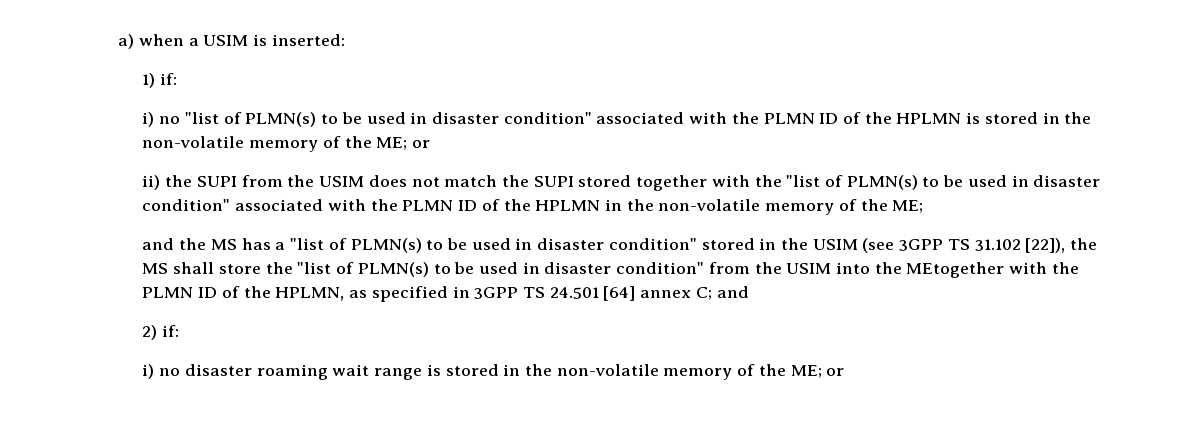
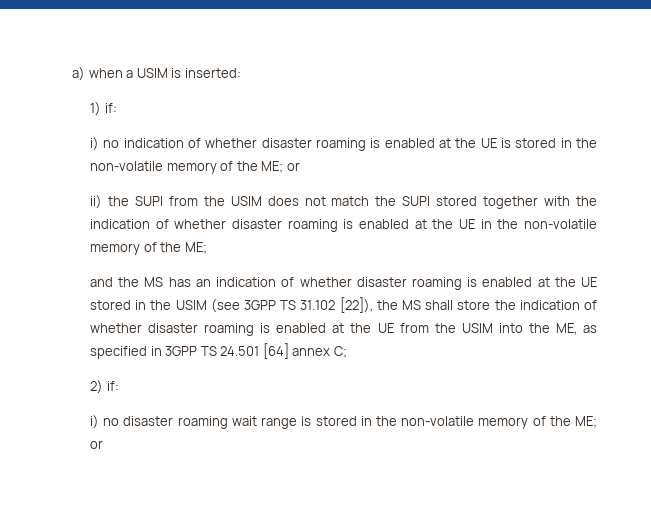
[184,112,962,127] "list of PLMN(s) to be used in disaster condition" associated with the PLMN ID of the HPLMN -> [123,138,497,151] indication of whether disaster roaming is enabled at the UE
[786,175,1101,190] [142,199,601,211] "list of PLMN(s) to be used in disaster condition" associated with the PLMN ID of the HPLMN -> [90,219,476,232] indication of whether disaster roaming is enabled at the UE
[275,238,697,253] a "list of PLMN(s) to be used in disaster condition" -> [195,277,597,290] an indication of whether disaster roaming is enabled at the UE
[297,262,705,277] "list of PLMN(s) to be used in disaster condition" -> [519,300,598,310] [90,323,394,336] indication of whether disaster roaming is enabled at the UE
[906,262,1079,278] [142,286,345,301] MEtogether with the PLMN ID of the HPLMN, -> [555,323,577,335] ME,
[716,286,749,298] and -> (347, 352) none

